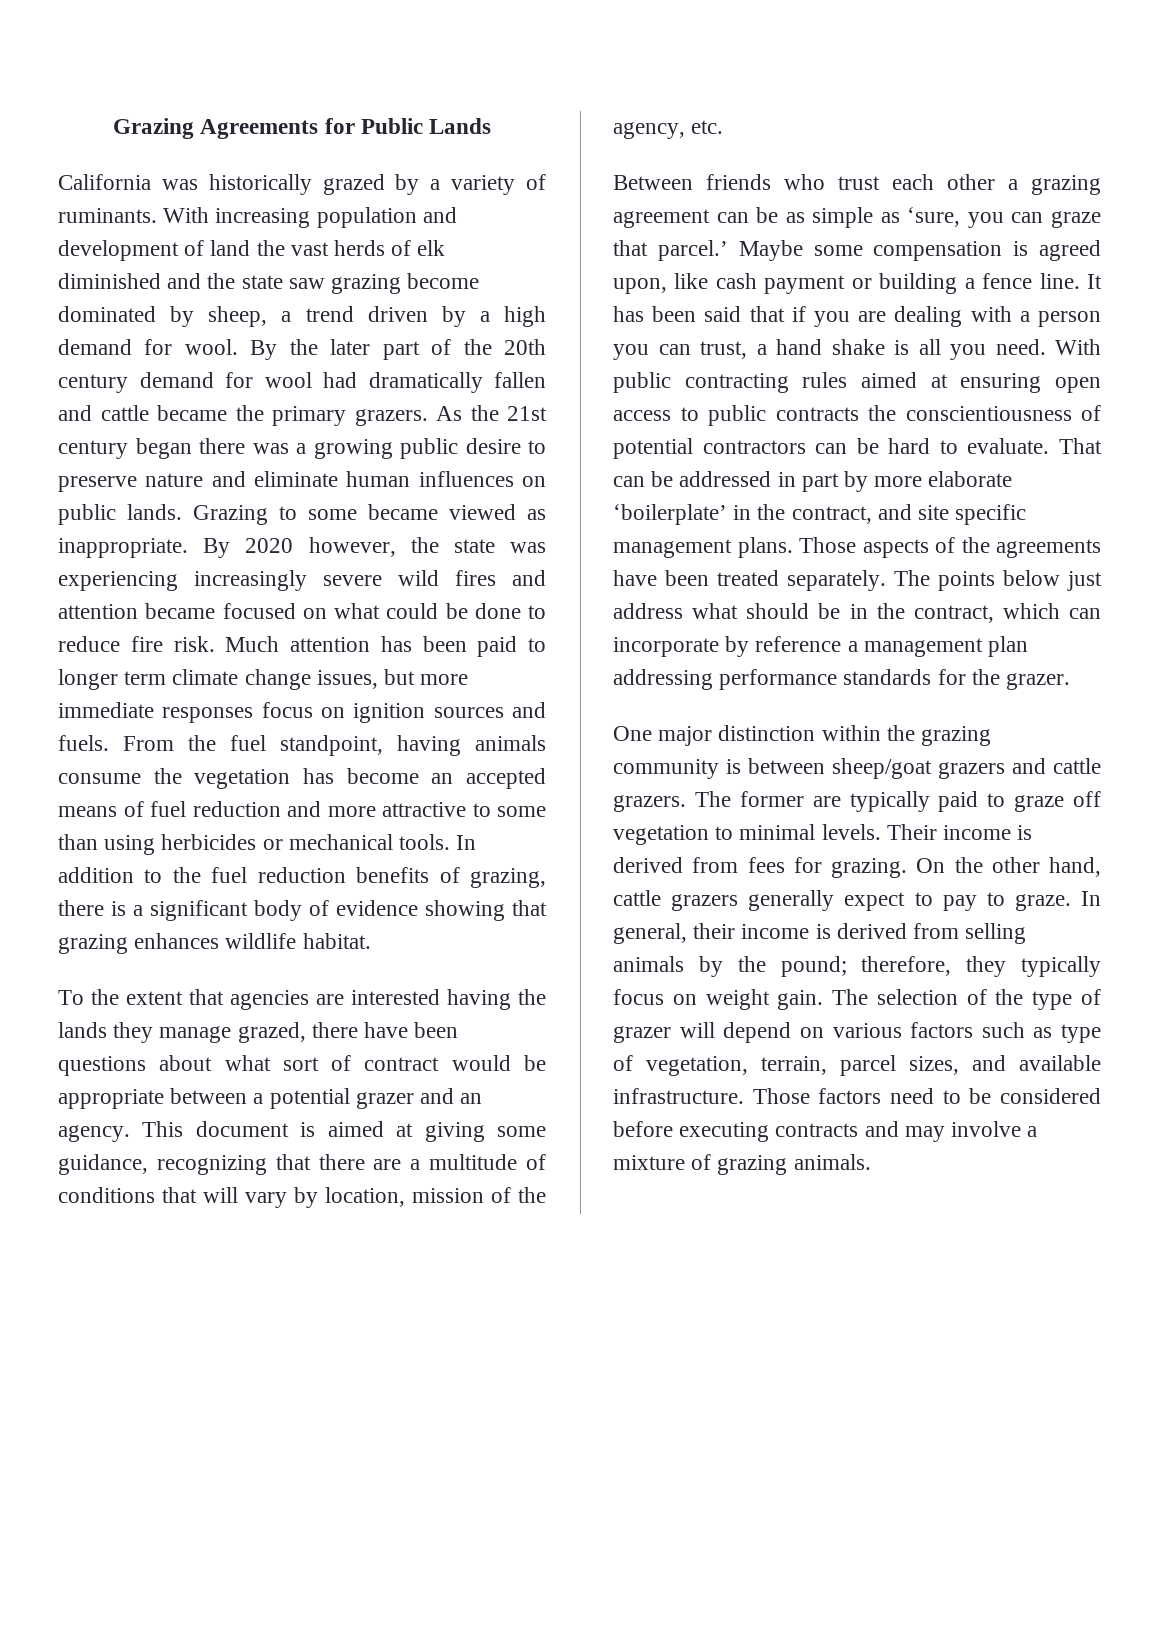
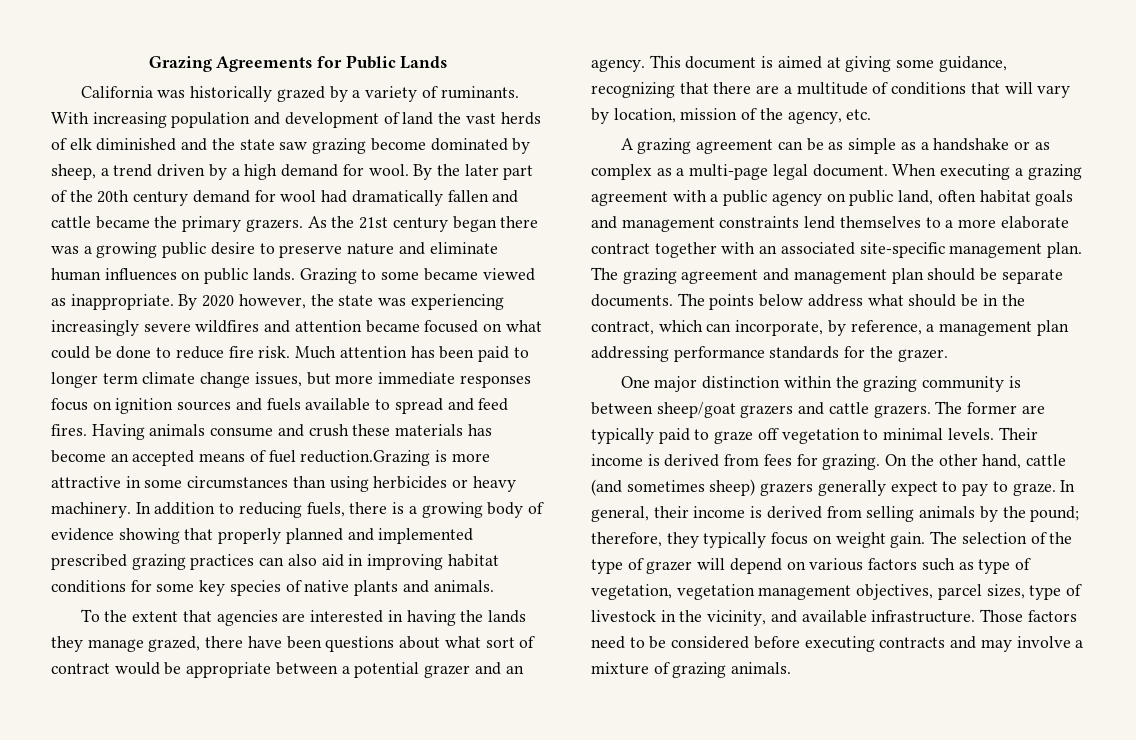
[398,570,496,586] wild fires -> [195,320,260,333] wildfires
[58,735,546,756] [58,768,291,789] fuels. From the fuel standpoint, having animals consume the vegetation -> [266,398,509,414] [51,424,464,440] fuels available to spread and feed fires. Having animals consume and crush these materials
[192,801,546,817] reduction and more attractive to some -> [300,450,490,466] [51,476,289,489] reduction.Grazing is more attractive in some circumstances
[288,834,451,850] mechanical tools. -> [472,476,516,492] [51,502,131,518] heavy machinery.
[172,867,546,888] the fuel reduction benefits of grazing, -> [238,502,345,518] reducing fuels,
[150,900,248,921] significant -> [421,502,483,518] growing
[58,933,371,954] grazing enhances wildlife habitat. -> [218,528,474,544] [51,554,499,570] [51,580,494,596] properly planned and implemented prescribed grazing practices can also aid in improving habitat conditions for some key species of native plants and animals.
(440, 997) none -> [387,610,403,622] in
[613,174,1018,190] Between friends who trust each other a -> [620,138,634,150] A
[907,207,1101,228] [613,240,1101,261] [613,273,1102,294] [613,306,1101,327] [613,339,1101,360] [613,372,1101,393] [613,405,1101,426] [613,438,1102,459] [613,471,1013,492] [613,504,1027,525] [613,537,1101,558] [613,570,886,591] ‘sure, you can graze that parcel.’ Maybe some compensation is agreed upon, like cash payment or building a fence line. It has been said that if you are dealing with a person you can trust, a hand shake is all you need. With public contracting rules aimed at ensuring open access to public contracts the conscientiousness of potential contractors can be hard to evaluate. That can be addressed in part by more elaborate ‘boilerplate’ in the contract, and site specific management plans. Those aspects of the agreements have been treated separately. -> [920,138,1050,151] [591,164,1082,180] [591,190,1074,206] [591,216,1069,232] [591,242,1083,258] [591,267,1063,284] [591,294,673,307] a handshake or as complex as a multi-page legal document. When executing a grazing agreement with a public agency on public land, often habitat goals and management constraints lend themselves to a more elaborate contract together with an associated site-specific management plan. The grazing agreement and management plan should be separate documents.
[1067,571,1102,591] just -> (804, 300) none
[613,636,842,657] incorporate by reference -> [735,320,922,336] incorporate, by reference,
(661, 898) none -> [591,479,756,496] (and sometimes sheep)
[761,1055,959,1076] terrain, parcel sizes, -> [676,584,1083,600] [591,610,767,626] vegetation management objectives, parcel sizes, type of livestock in the vicinity,

